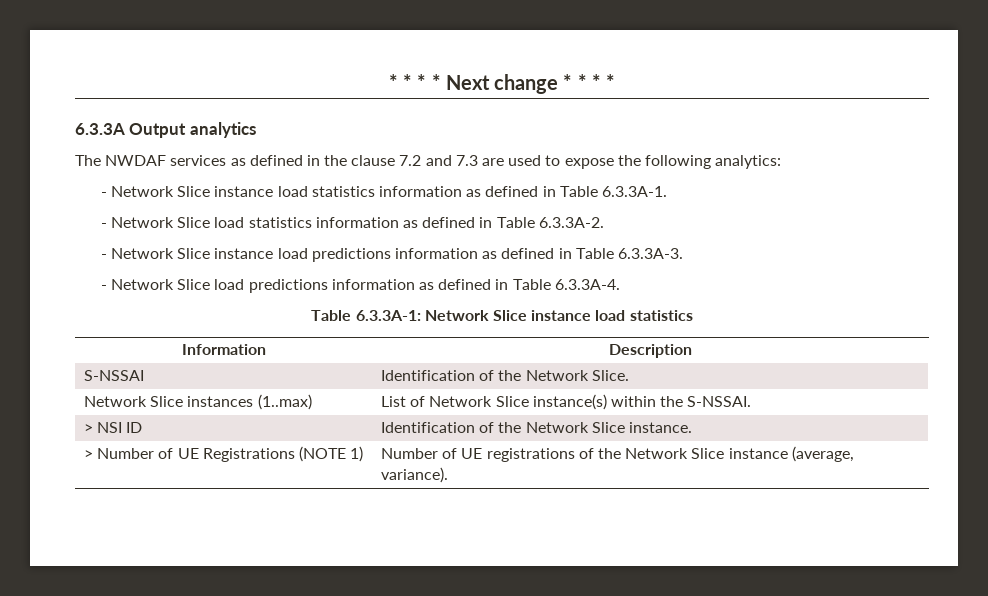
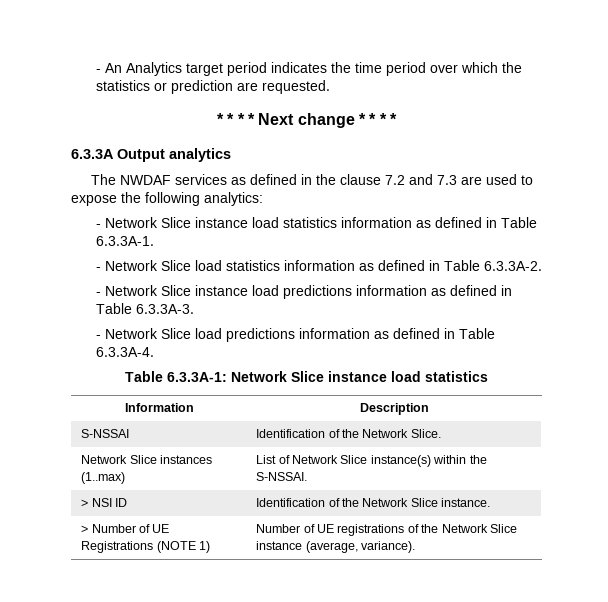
(388, 82) none -> [95,62,522,76] [95,80,330,94] - An Analytics target period indicates the time period over which the statistics or prediction are requested. //

